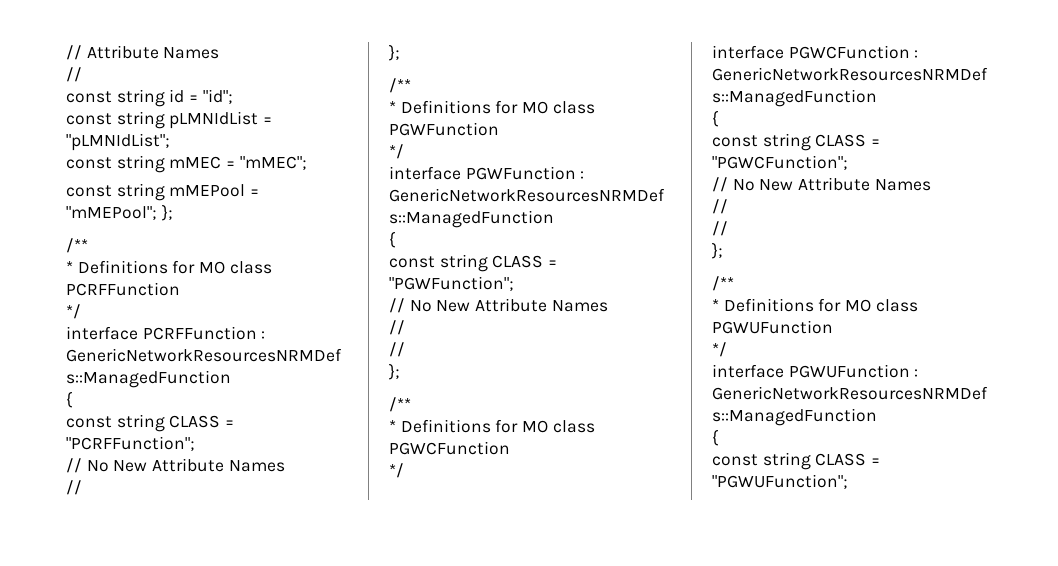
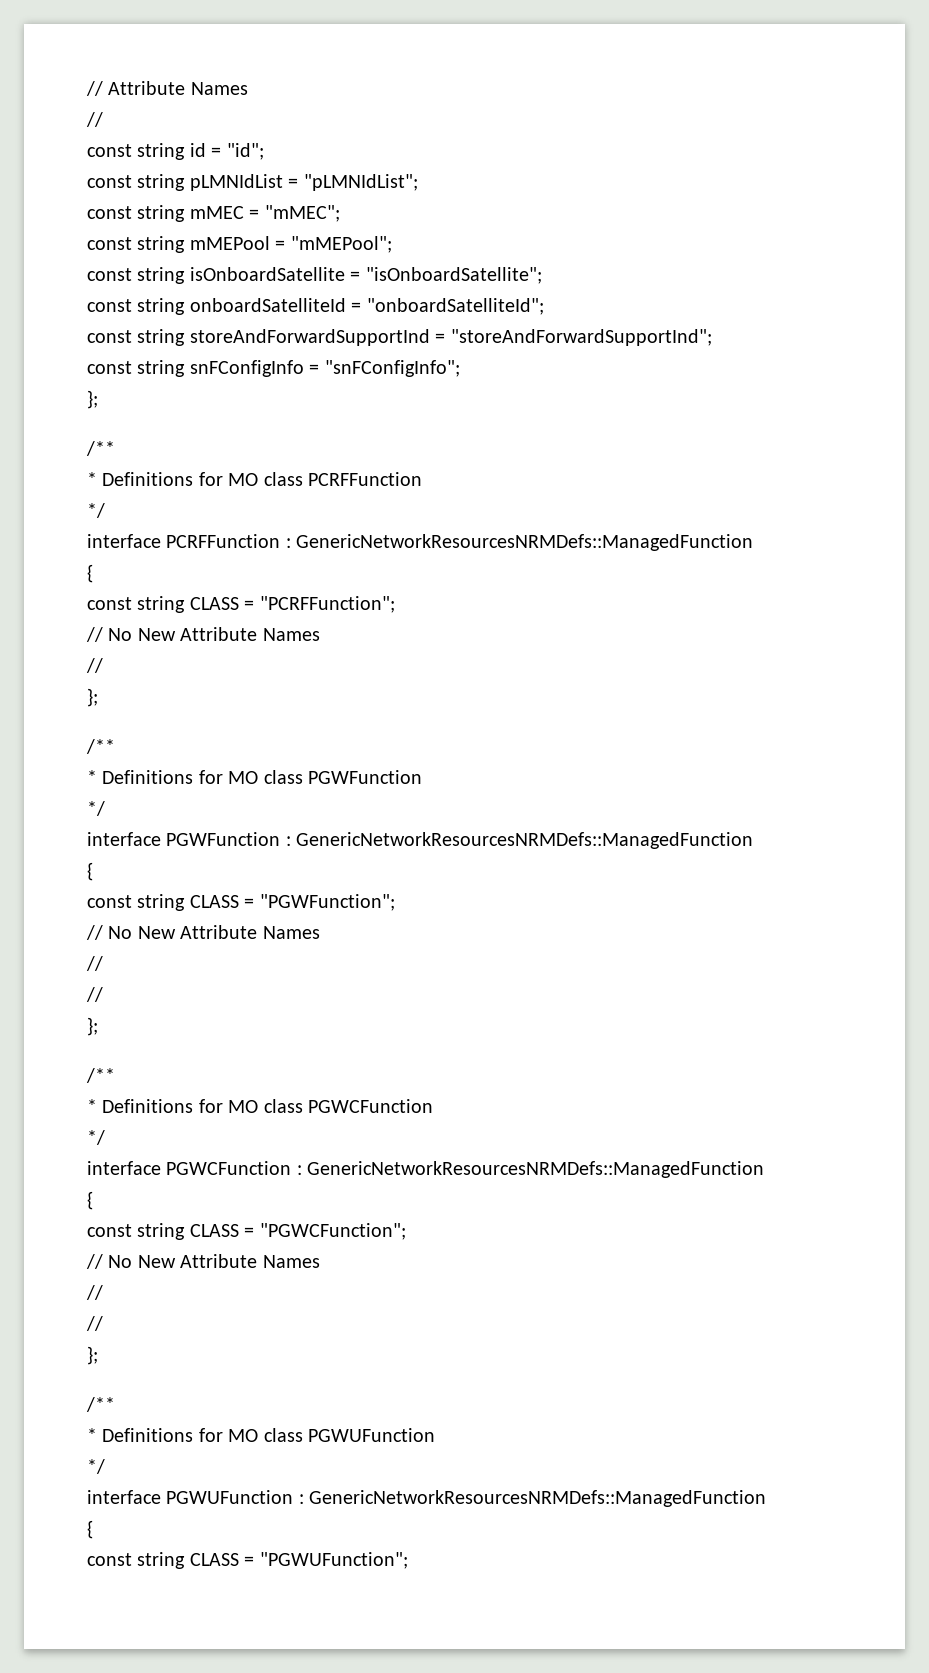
(157, 213) none -> [87,267,542,284] [87,298,544,315] [87,329,712,346] [87,360,460,377] // const string isOnboardSatellite = "isOnboardSatellite"; // const string onboardSatelliteId = "onboardSatelliteId"; // const string storeAndForwardSupportInd = "storeAndForwardSupportInd"; // const string snFConfigInfo = "snFConfigInfo"; //

